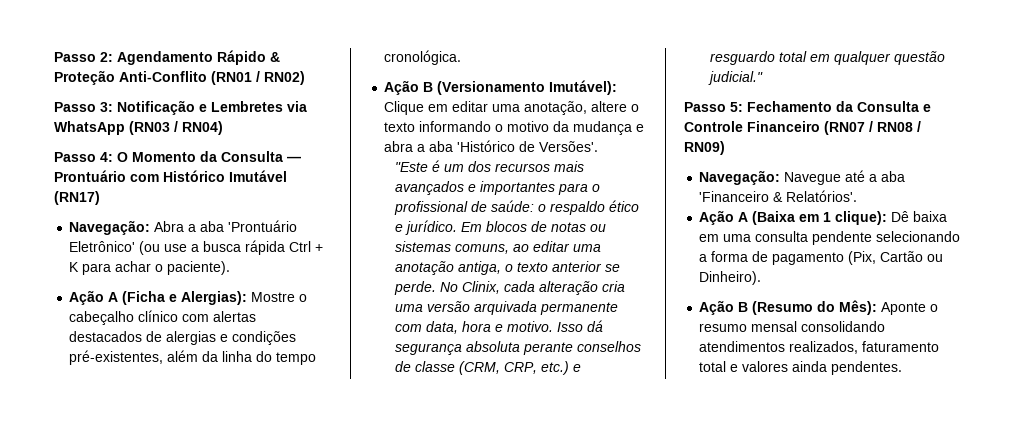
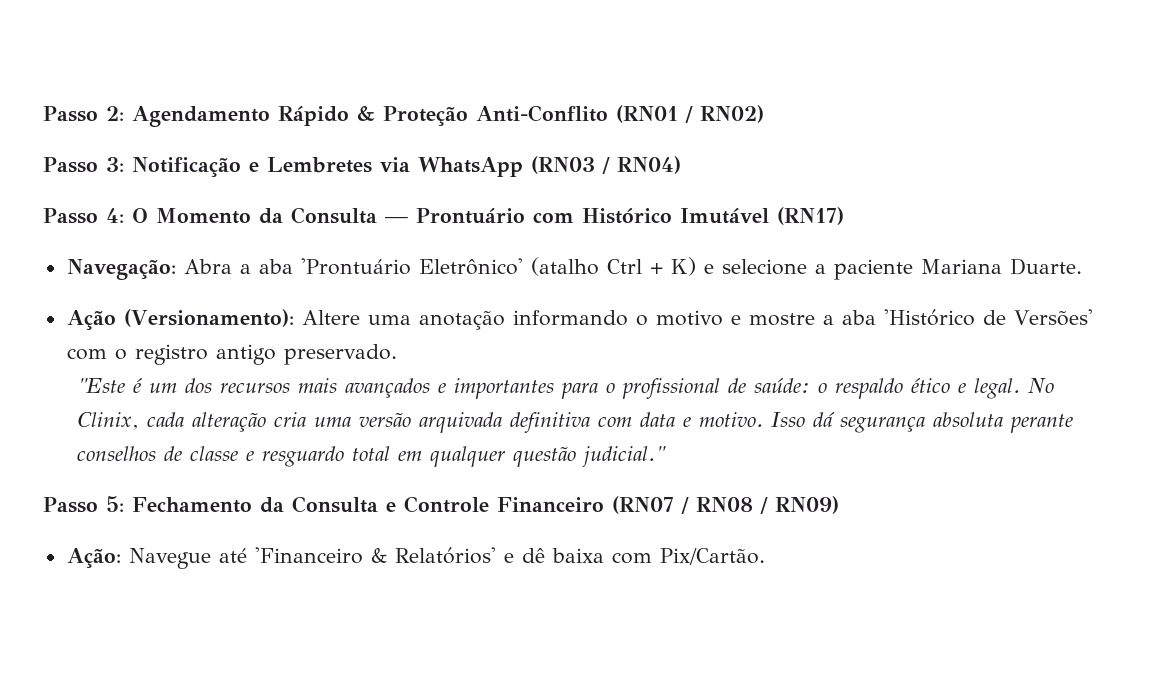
[139,240,324,255] [69,261,231,275] [69,290,308,305] [69,310,257,325] [69,331,297,345] [69,350,317,365] [384,50,462,65] [384,80,618,95] [384,101,640,115] [384,121,645,135] [384,140,599,152] (ou use a busca rápida Ctrl + K para achar o paciente). // Ação A (Ficha e Alergias): Mostre o cabeçalho clínico com alertas destacados de alergias e condições pré-existentes, além da linha do tempo cronológica. // Ação B (Versionamento Imutável): Clique em editar uma anotação, altere o texto informando o motivo da mudança e abra a aba 'Histórico de Versões'. -> [530,257,1082,280] [66,309,1093,330] [66,344,397,365] (atalho Ctrl + K) e selecione a paciente Mariana Duarte. // Ação (Versionamento): Altere uma anotação informando o motivo e mostre a aba 'Histórico de Versões' com o registro antigo preservado.
[404,220,606,235] [394,241,601,254] [394,261,620,275] [393,281,436,295] jurídico. Em blocos de notas ou sistemas comuns, ao editar uma anotação antiga, o texto anterior se perde. -> [973,378,1020,399] legal.
[539,302,618,315] [394,321,491,334] permanente com data, hora -> [509,412,675,433] definitiva com data
[458,361,569,375] (CRM, CRP, etc.) -> (238, 453) none
[699,170,781,185] Navegação: -> [66,548,121,568] Ação:
[869,171,906,182] [699,190,858,202] [699,210,948,225] [699,231,961,245] [699,251,944,265] [699,271,762,285] [699,300,939,315] [699,321,886,332] [699,341,940,354] [699,361,903,375] a aba 'Financeiro & Relatórios'. // Ação A (Baixa em 1 clique): Dê baixa em uma consulta pendente selecionando a forma de pagamento (Pix, Cartão ou Dinheiro). // Ação B (Resumo do Mês): Aponte o resumo mensal consolidando atendimentos realizados, faturamento total e valores ainda pendentes. -> [254,547,765,565] 'Financeiro & Relatórios' e dê baixa com Pix/Cartão.

